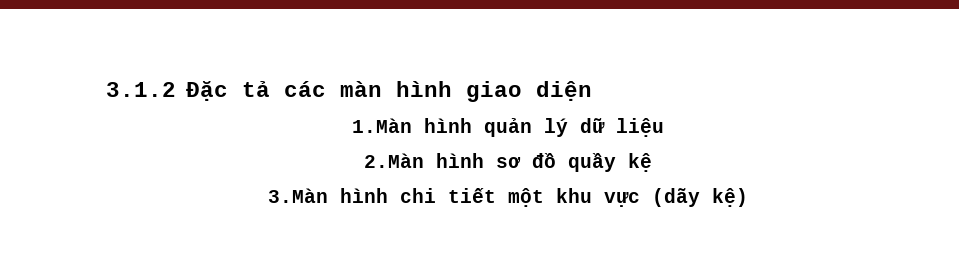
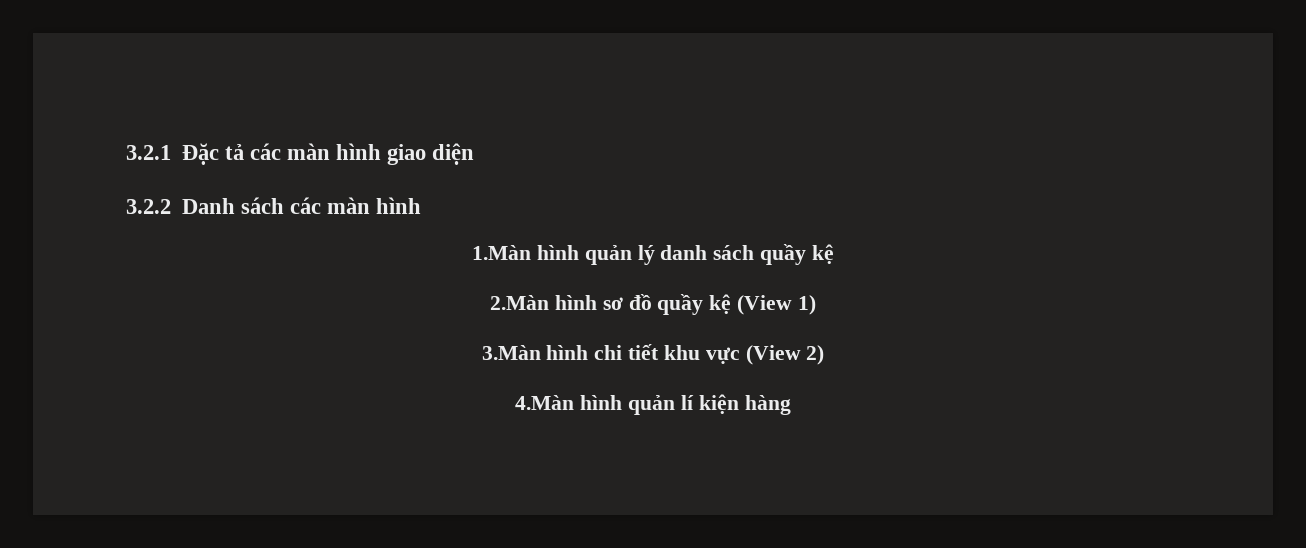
[106,82,176,97] 3.1.2 -> [126,145,171,160] 3.2.1
(592, 91) none -> [126,197,422,214] // 3.2.2 Danh sách các màn hình
[579,118,664,137] dữ liệu -> [660,244,834,265] danh sách quầy kệ
(652, 162) none -> [737,295,816,315] (View 1)
[507,188,544,207] một -> (660, 352) none
[651,188,748,207] (dãy kệ) -> [745,345,825,365] [515,394,791,415] (View 2) // 4.Màn hình quản lí kiện hàng

